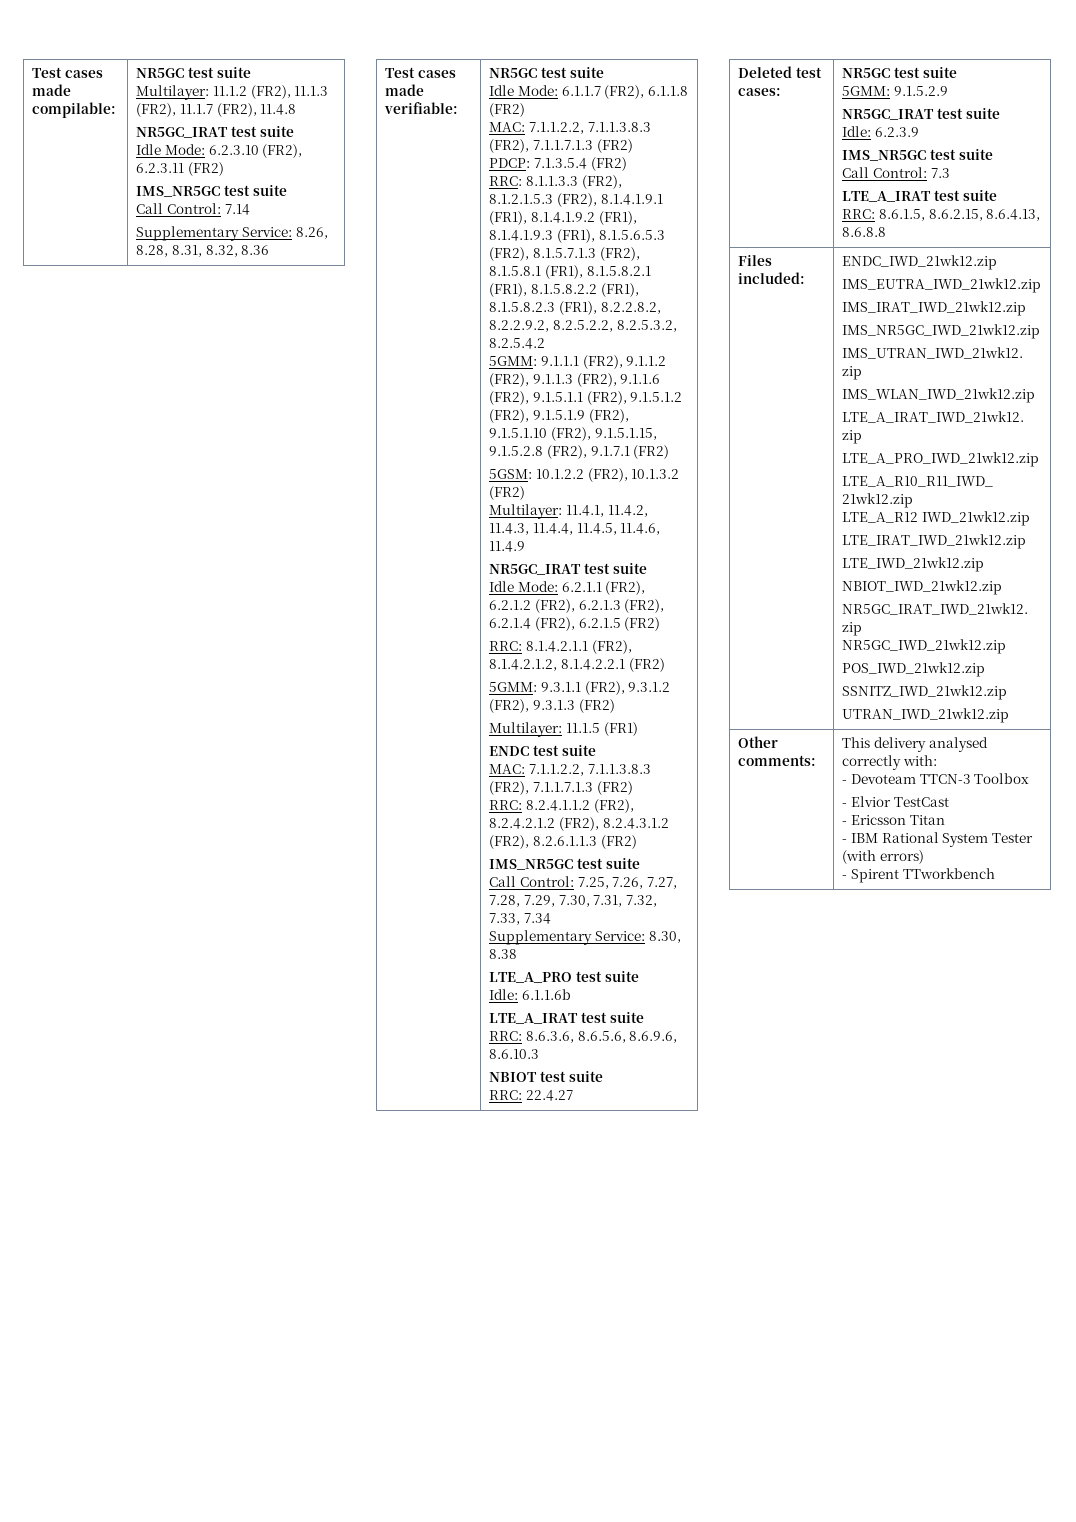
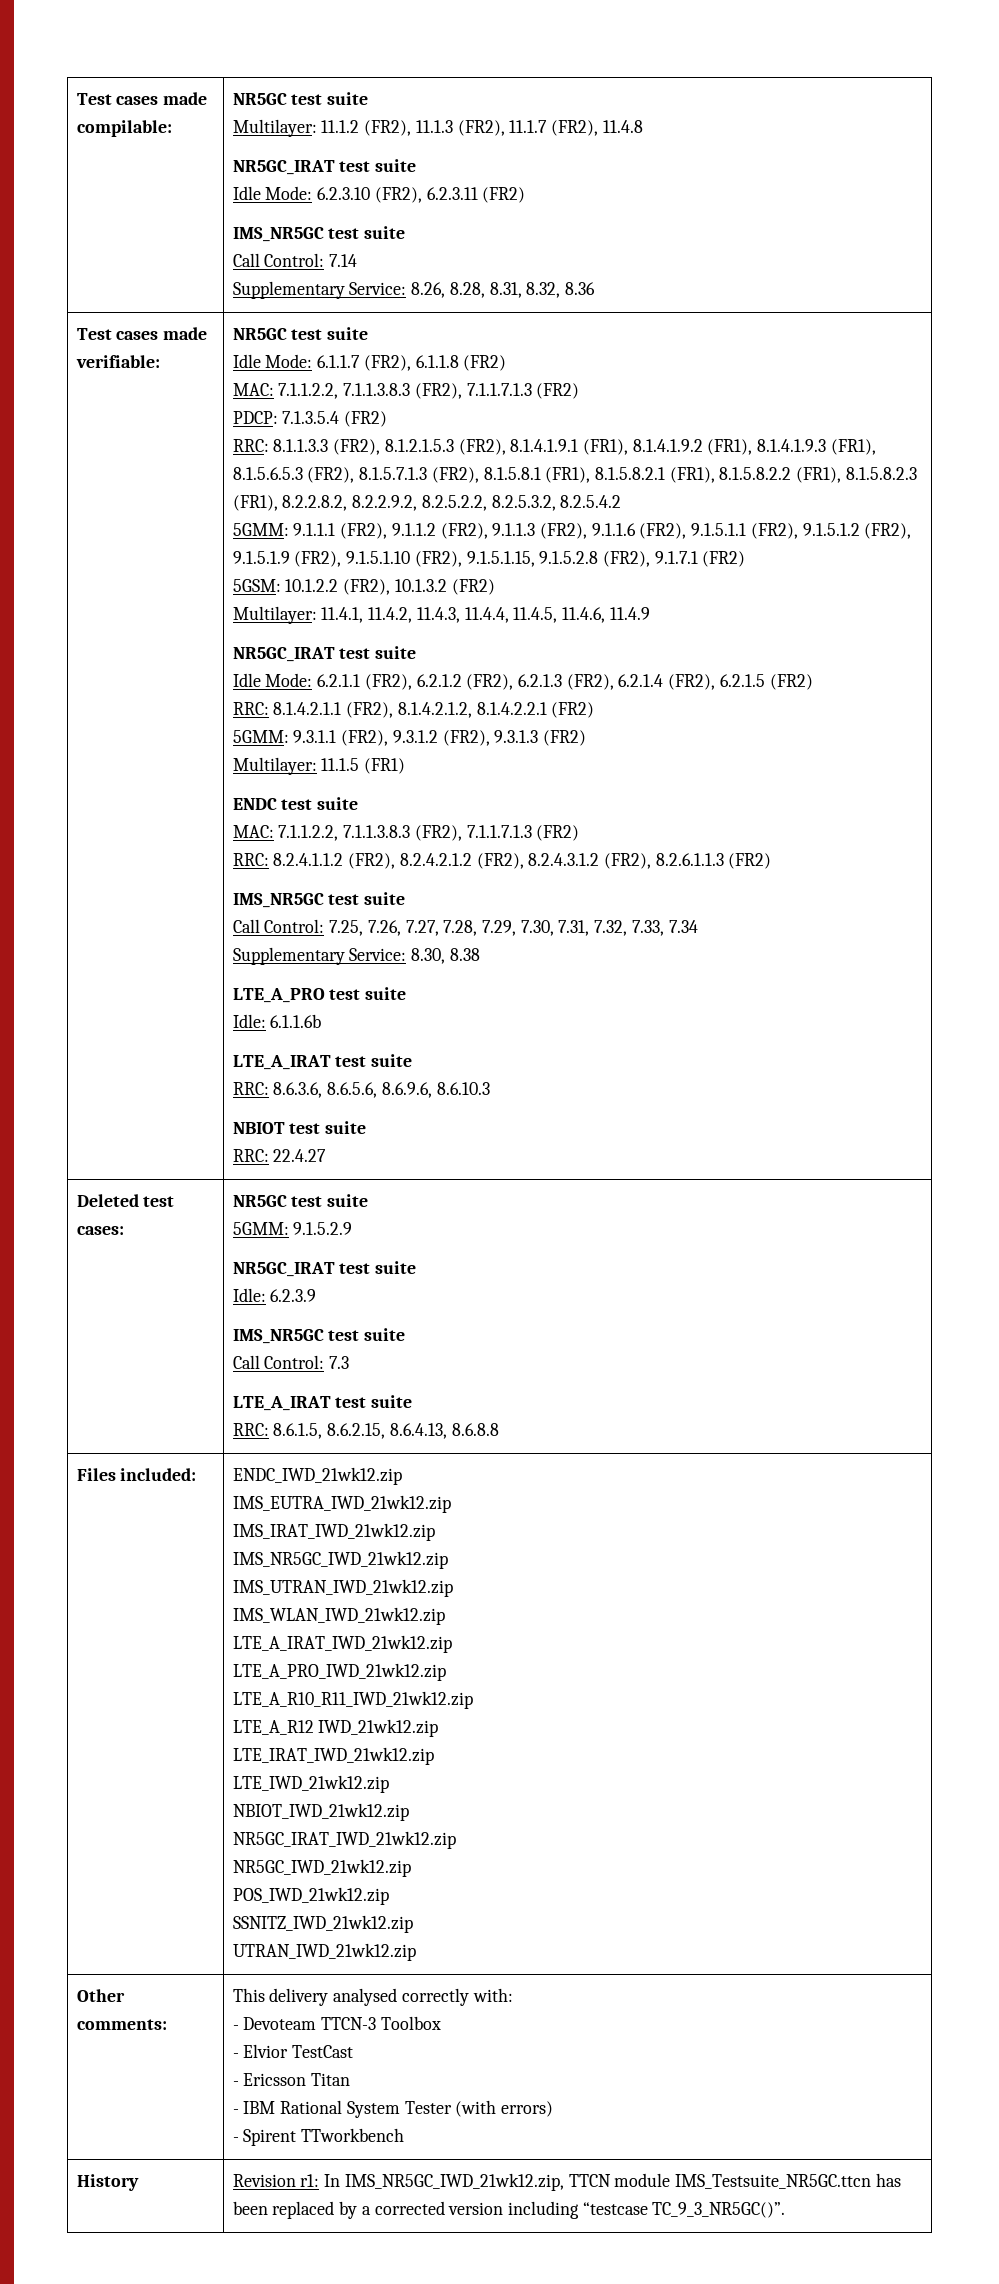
(995, 873) none -> [76,2174,139,2191] [232,2173,901,2191] [232,2201,786,2219] // History | Revision r1: In IMS_NR5GC_IWD_21wk12.zip, TTCN module IMS_Testsuite_NR5GC.ttcn has been replaced by a corrected version including “testcase TC_9_3_NR5GC()”.

